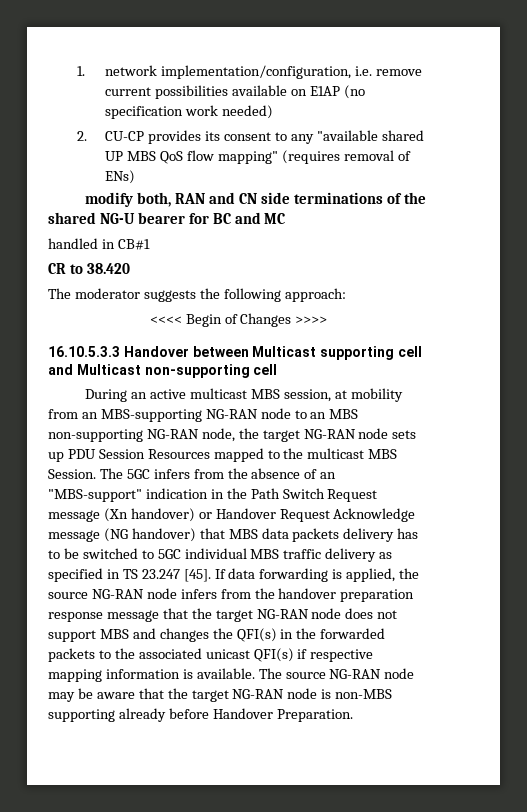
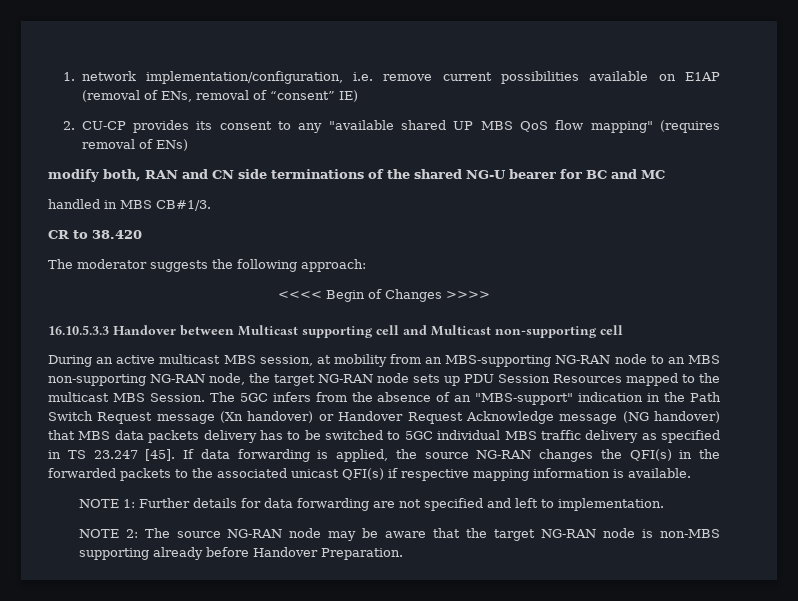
[343,85,365,99] [105,105,274,119] (no specification work needed) -> [81,90,358,102] (removal of ENs, removal of “consent” IE)
[117,239,150,250] CB#1 -> [120,200,211,211] MBS CB#1/3.
[146,588,415,602] [48,608,398,622] [48,628,156,642] node infers from the handover preparation response message that the target NG-RAN node does not support MBS and -> (532, 454) none
(255, 673) none -> [78,498,664,511] [78,529,138,538] // NOTE 1: Further details for data forwarding are not specified and left to implementation. // NOTE 2:

